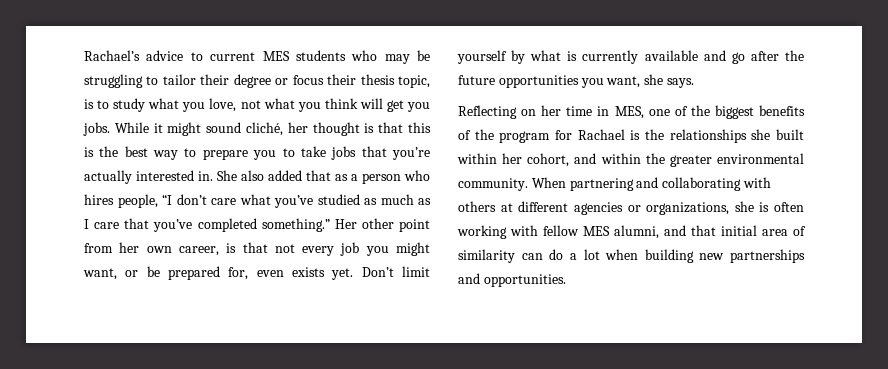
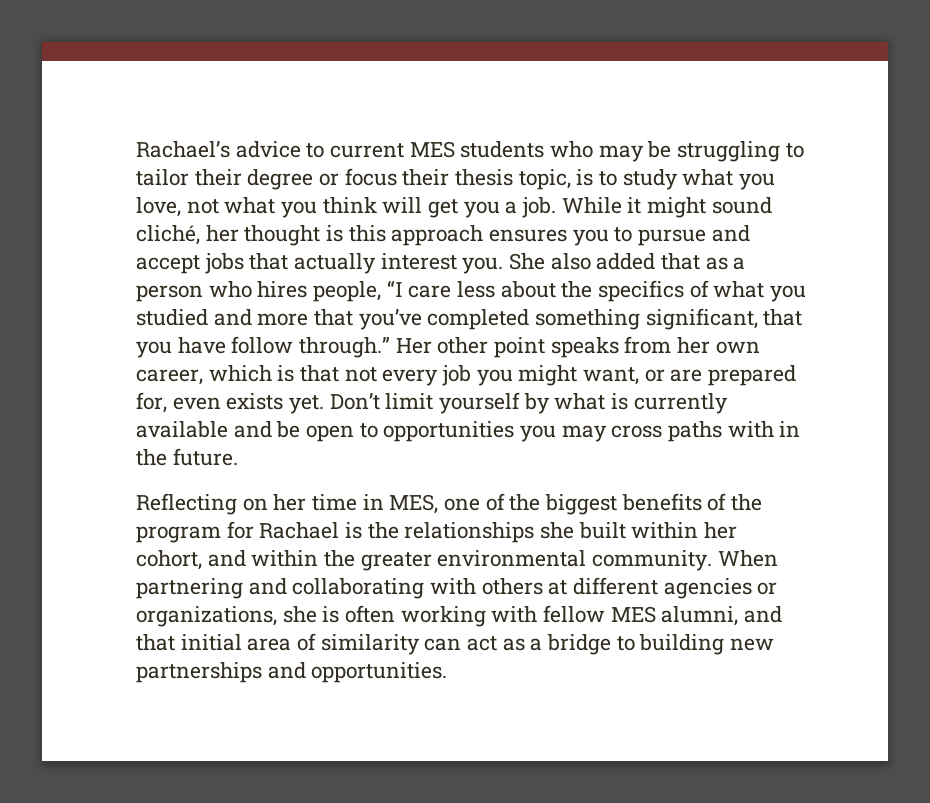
[83,122,110,136] jobs. -> [505,197,557,218] a job.
[378,122,432,133] [84,146,431,160] [84,170,213,184] that this is the best way to prepare you to take jobs that you’re actually interested in. -> [348,225,750,246] [136,253,504,274] this approach ensures you to pursue and accept jobs that actually interest you.
[176,194,431,208] [84,218,330,232] don’t care what you’ve studied as much as I care that you’ve completed something.” -> [408,280,807,302] [136,308,803,330] [136,336,391,358] care less about the specifics of what you studied and more that you’ve completed something significant, that you have follow through.”
(430, 225) none -> [550,337,619,358] speaks
(219, 251) none -> [208,365,272,382] which
[146,266,160,277] be -> [670,369,703,382] are
[731,50,804,64] [458,74,694,88] go after the future opportunities you want, she says. -> [276,421,801,442] [136,448,238,466] be open to opportunities you may cross paths with in the future.
[549,249,639,260] do a lot when -> [467,634,635,655] act as a bridge to

